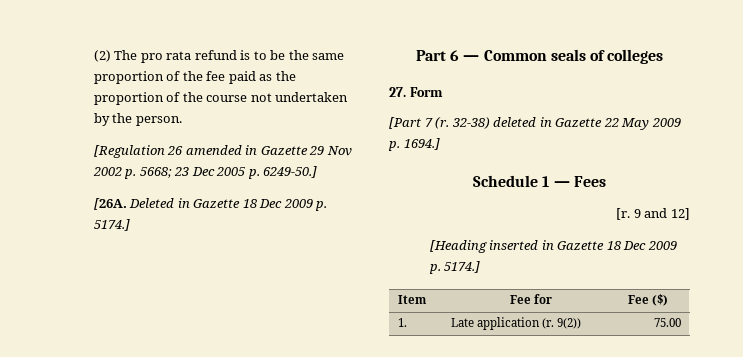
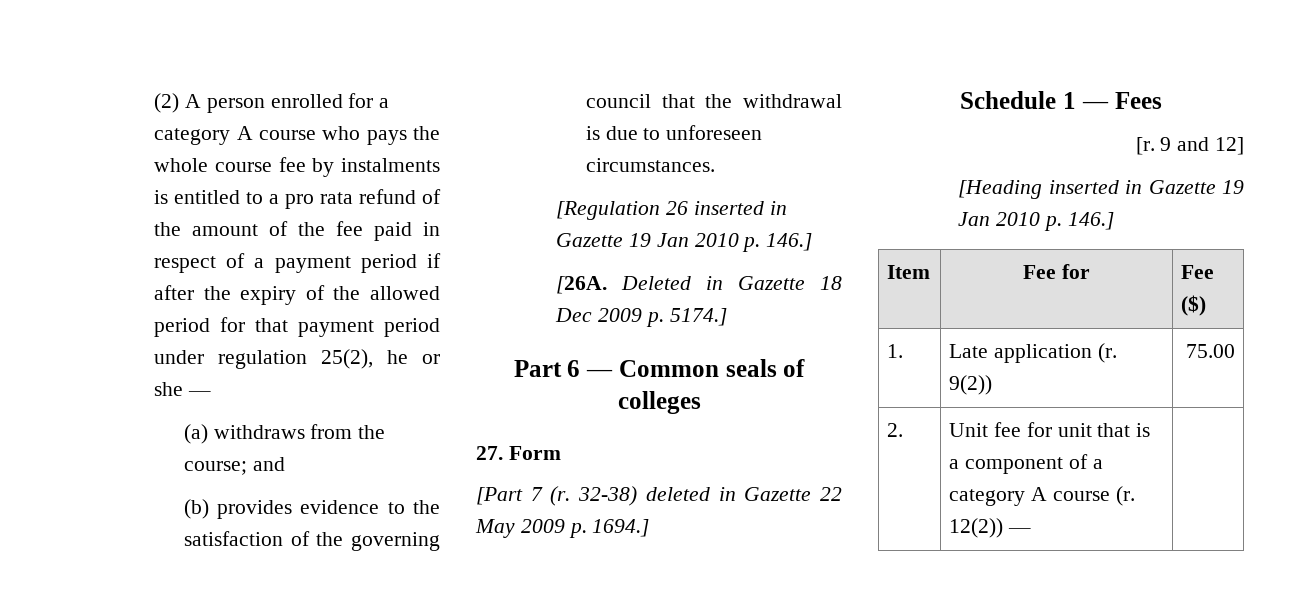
[114,50,345,63] [93,71,296,84] [93,92,349,105] [93,113,182,126] The pro rata refund is to be the same proportion of the fee paid as the proportion of the course not undertaken by the person. -> [184,93,390,113] [154,126,440,145] [154,157,440,177] [154,189,442,209] [154,221,440,241] [154,253,441,273] [154,285,440,305] [154,317,440,337] [154,349,440,369] [154,382,211,396] [183,424,386,444] [183,457,285,475] [183,499,440,519] [183,531,440,551] [585,94,842,108] [585,125,763,140] [585,158,715,172] A person enrolled for a category A course who pays the whole course fee by instalments is entitled to a pro rata refund of the amount of the fee paid in respect of a payment period if after the expiry of the allowed period for that payment period under regulation 25(2), he or she — // (a) withdraws from the course; and // (b) provides evidence to the satisfaction of the governing council that the withdrawal is due to unforeseen circumstances.
[185,145,352,156] [92,166,318,179] amended in Gazette 29 Nov 2002 p. 5668; 23 Dec 2005 p. 6249-50.] -> [693,201,787,215] [556,233,813,252] inserted in Gazette 19 Jan 2010 p. 146.]
[606,241,677,250] [428,261,481,274] 18 Dec 2009 p. 5174.] -> [1222,180,1244,194] [958,212,1114,231] 19 Jan 2010 p. 146.]
(682, 322) none -> [887,423,904,437] [949,422,1151,437] [949,454,1103,474] [949,486,1135,506] [949,518,1031,538] // 2. | Unit fee for unit that is a component of a category A course (r. 12(2)) — |

